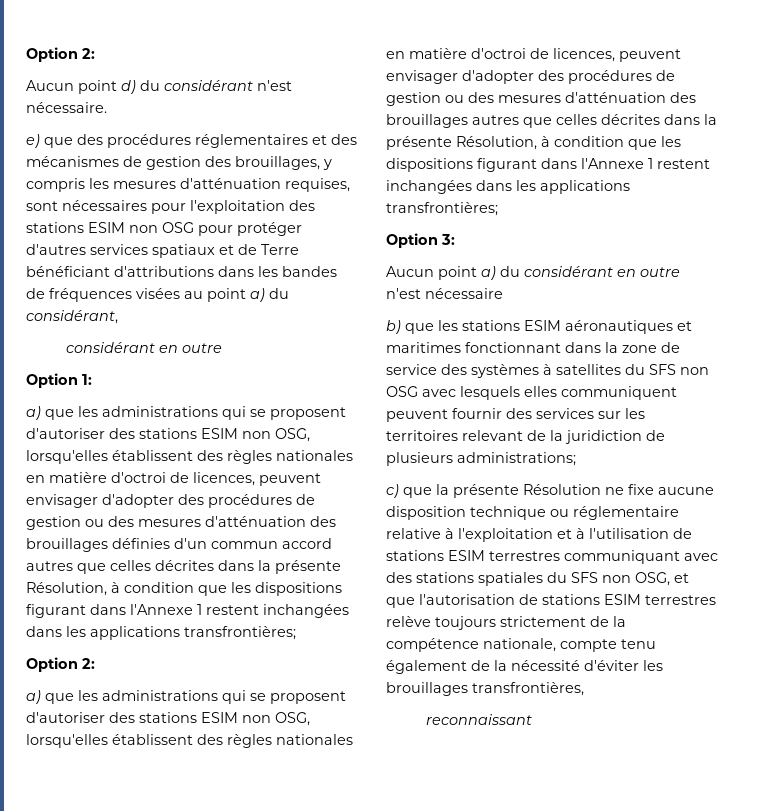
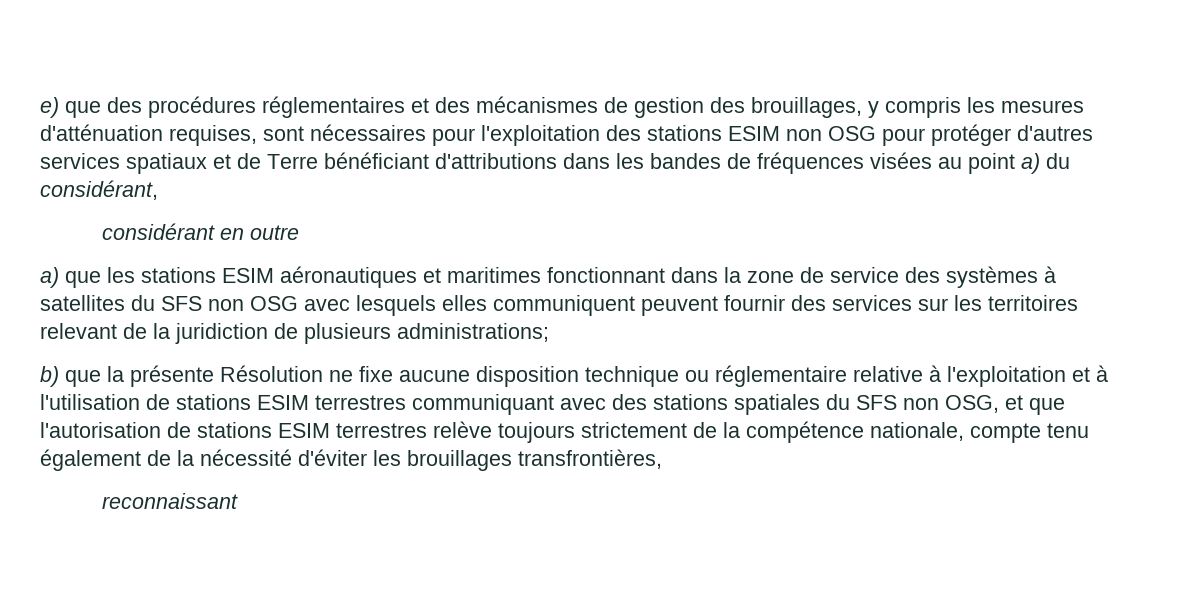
[26,47,95,62] [26,80,292,94] [26,102,107,113] Option 2: // Aucun point d) du considérant n'est nécessaire. // -> (40, 107) none
[26,373,92,388] [26,406,346,420] [26,428,310,442] [26,450,353,464] [26,472,321,486] [26,494,315,508] [26,516,336,530] [26,538,332,552] [26,560,341,574] [26,582,342,596] [26,604,349,618] [26,626,296,640] [26,657,95,672] [26,690,346,704] [26,712,310,726] [26,734,353,748] [386,48,681,62] [386,70,675,84] [386,92,696,106] [386,114,717,128] [386,136,681,150] [386,158,710,172] [386,180,630,194] [386,202,498,216] [386,233,455,248] [386,266,680,280] [386,288,503,299] [386,320,458,334] // Option 1: // a) que les administrations qui se proposent d'autoriser des stations ESIM non OSG, lorsqu'elles établissent des règles nationales en matière d'octroi de licences, peuvent envisager d'adopter des procédures de gestion ou des mesures d'atténuation des brouillages définies d'un commun accord autres que celles décrites dans la présente Résolution, à condition que les dispositions figurant dans l'Annexe 1 restent inchangées dans les applications transfrontières; // Option 2: // a) que les administrations qui se proposent d'autoriser des stations ESIM non OSG, lorsqu'elles établissent des règles nationales en matière d'octroi de licences, peuvent envisager d'adopter des procédures de gestion ou des mesures d'atténuation des brouillages autres que celles décrites dans la présente Résolution, à condition que les dispositions figurant dans l'Annexe 1 restent inchangées dans les applications transfrontières; // Option 3: // Aucun point a) du considérant en outre n'est nécessaire // b) que les -> [40,267,135,288] // a) que les
[386,484,399,498] c) -> [40,366,59,387] b)

